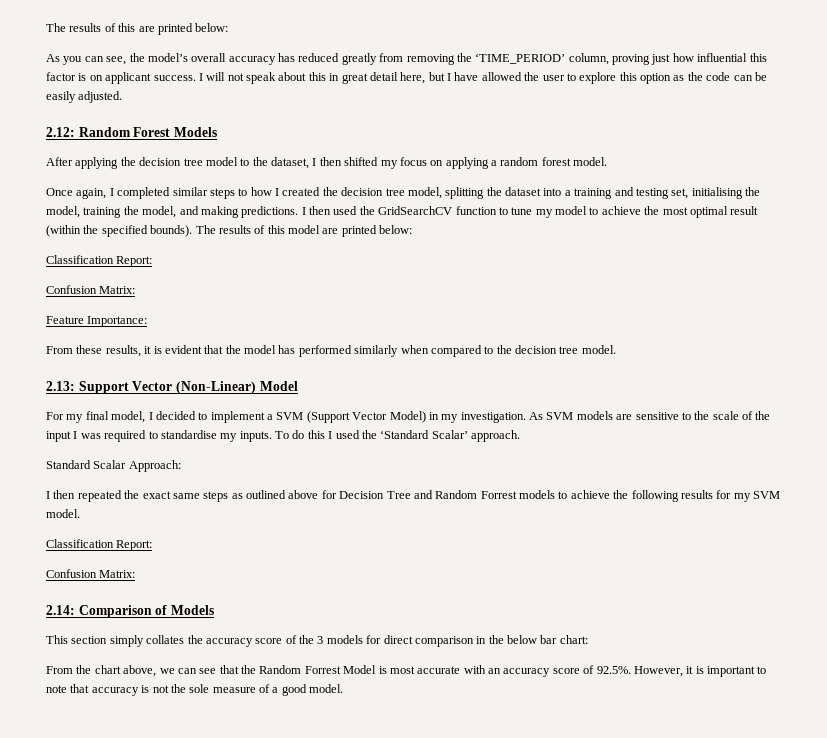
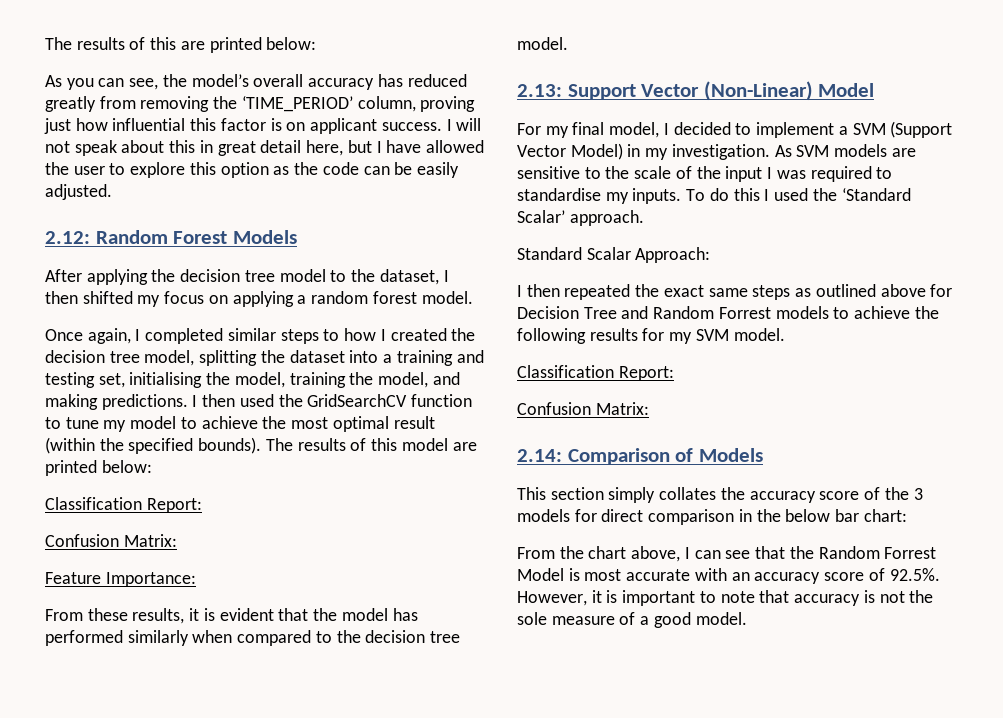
[159,668,175,674] we -> [684,547,690,559] I

